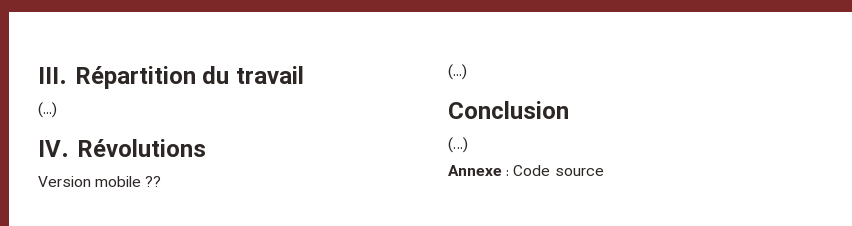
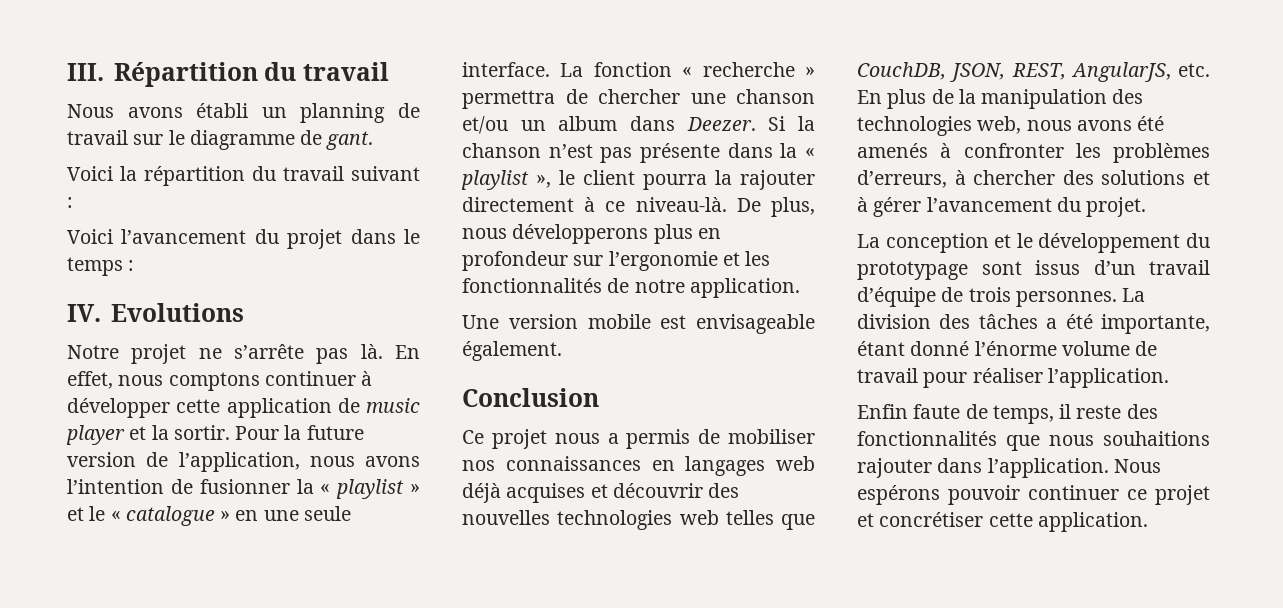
[38,102,57,118] [38,139,206,157] [38,176,162,187] [448,64,467,80] [448,101,569,119] [448,137,468,153] [448,165,604,176] (...) // IV. Révolutions // Version mobile ?? // (...) // Conclusion // (…) // Annexe : Code source -> [67,103,420,123] [67,130,374,150] [67,166,420,186] [67,197,73,208] [67,229,420,249] [67,257,135,276] [67,303,244,322] [67,344,420,364] [67,371,373,391] [67,398,420,418] [66,425,364,445] [67,452,420,472] [67,479,420,499] [67,506,351,526] [462,62,815,77] [462,89,815,109] [462,116,815,134] [462,143,815,163] [461,170,815,190] [462,197,815,217] [462,224,721,244] [462,251,771,271] [462,278,800,298] [462,314,815,334] [462,341,562,361] [462,388,599,407] [462,429,815,449] [462,456,815,476] [462,483,740,503] [462,510,815,530] [857,62,1210,82] [857,89,1144,109] [857,116,1165,136] [857,143,1210,163] [857,170,1210,188] [857,197,1147,217] [857,233,1210,253] [857,260,1210,280] [857,287,1146,307] [857,314,1210,334] [857,341,1158,356] [857,368,1169,388] [857,404,1158,424] [857,431,1210,451] [857,458,1161,478] [857,485,1210,505] [857,512,1148,532] Nous avons établi un planning de travail sur le diagramme de gant. // Voici la répartition du travail suivant : // Voici l’avancement du projet dans le temps : // IV. Evolutions // Notre projet ne s’arrête pas là. En effet, nous comptons continuer à développer cette application de music player et la sortir. Pour la future version de l’application, nous avons l’intention de fusionner la « playlist » et le « catalogue » en une seule interface. La fonction « recherche » permettra de chercher une chanson et/ou un album dans Deezer. Si la chanson n’est pas présente dans la « playlist », le client pourra la rajouter directement à ce niveau-là. De plus, nous développerons plus en profondeur sur l’ergonomie et les fonctionnalités de notre application. // Une version mobile est envisageable également. // Conclusion // Ce projet nous a permis de mobiliser nos connaissances en langages web déjà acquises et découvrir des nouvelles technologies web telles que CouchDB, JSON, REST, AngularJS, etc. En plus de la manipulation des technologies web, nous avons été amenés à confronter les problèmes d’erreurs, à chercher des solutions et à gérer l’avancement du projet. // La conception et le développement du prototypage sont issus d’un travail d’équipe de trois personnes. La division des tâches a été importante, étant donné l’énorme volume de travail pour réaliser l’application. // Enfin faute de temps, il reste des fonctionnalités que nous souhaitions rajouter dans l’application. Nous espérons pouvoir continuer ce projet et concrétiser cette application.

